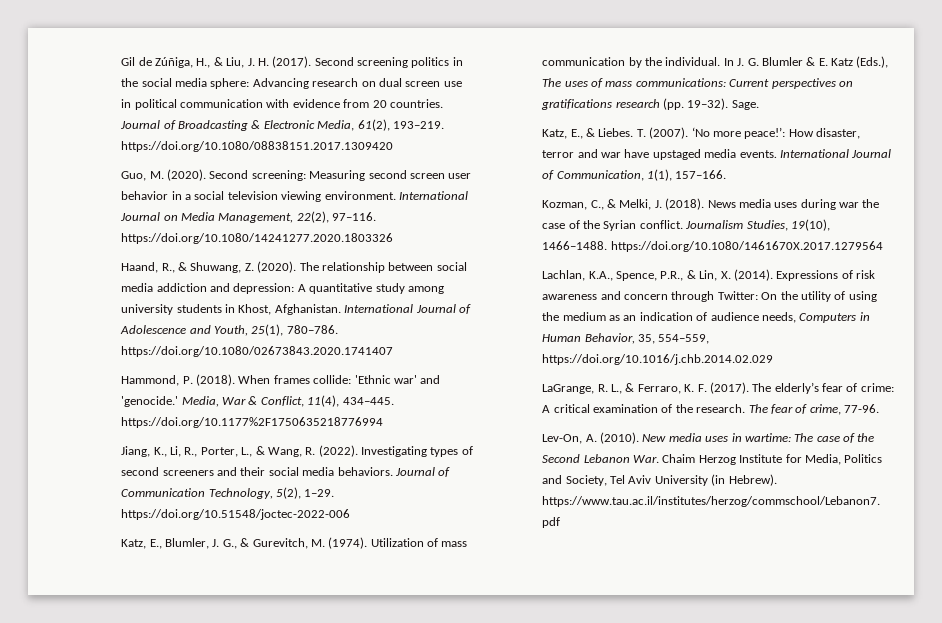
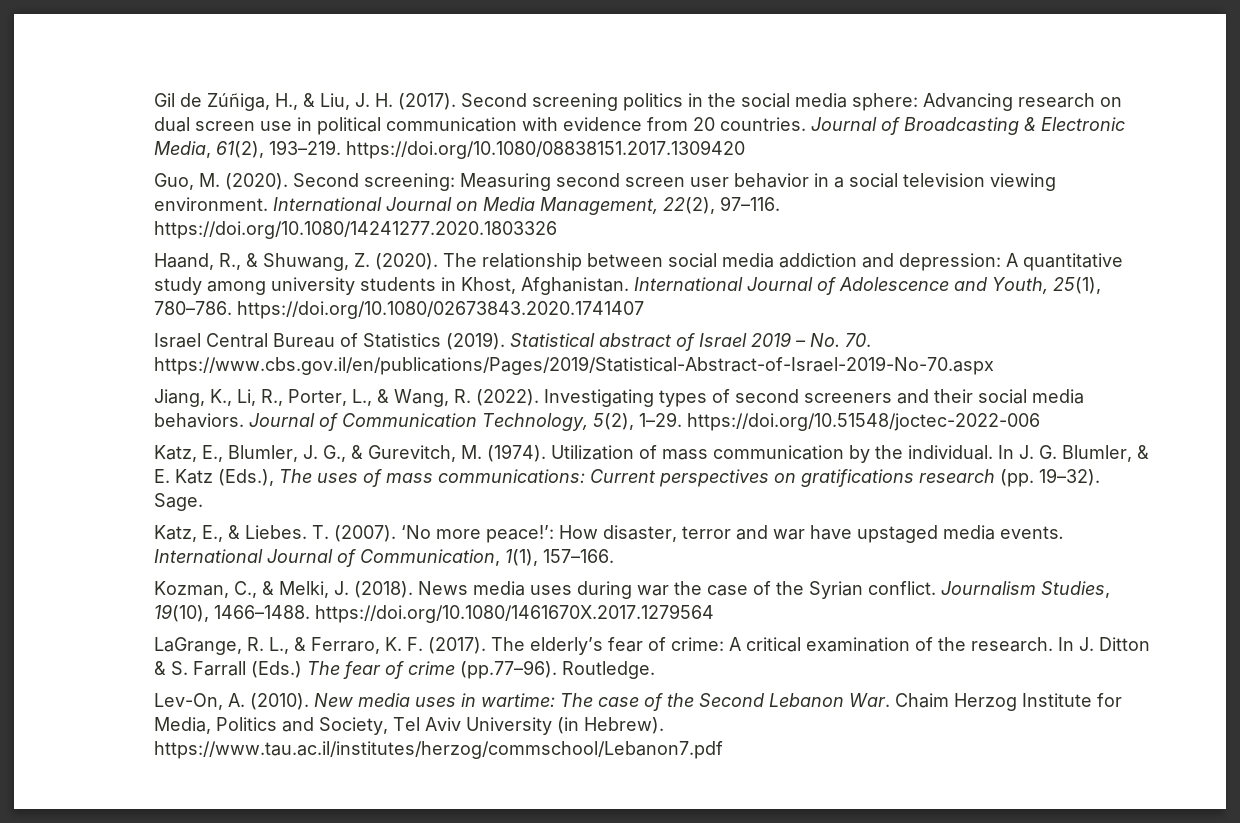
[121,374,441,386] [121,395,394,407] [121,417,384,428] Hammond, P. (2018). When frames collide: 'Ethnic war' and 'genocide.' Media, War & Conflict, 11(4), 434–445. https://doi.org/10.1177%2F1750635218776994 -> [153,332,871,351] [153,356,994,375] Israel Central Bureau of Statistics (2019). Statistical abstract of Israel 2019 – No. 70. https://www.cbs.gov.il/en/publications/Pages/2019/Statistical-Abstract-of-Israel-2019-No-70.aspx
[761,57,803,66] Blumler -> [1061,445,1132,462] Blumler,
[542,269,876,281] [542,291,877,302] [542,312,870,323] [542,333,710,344] [542,354,774,365] // Lachlan, K.A., Spence, P.R., & Lin, X. (2014). Expressions of risk awareness and concern through Twitter: On the utility of using the medium as an indication of audience needs, Computers in Human Behavior, 35, 554–559, https://doi.org/10.1016/j.chb.2014.02.029 -> (714, 613) none
[748,404,880,415] The fear of crime, 77-96. -> [1057,637,1150,651] [153,660,655,679] In J. Ditton & S. Farrall (Eds.) The fear of crime (pp.77–96). Routledge.

